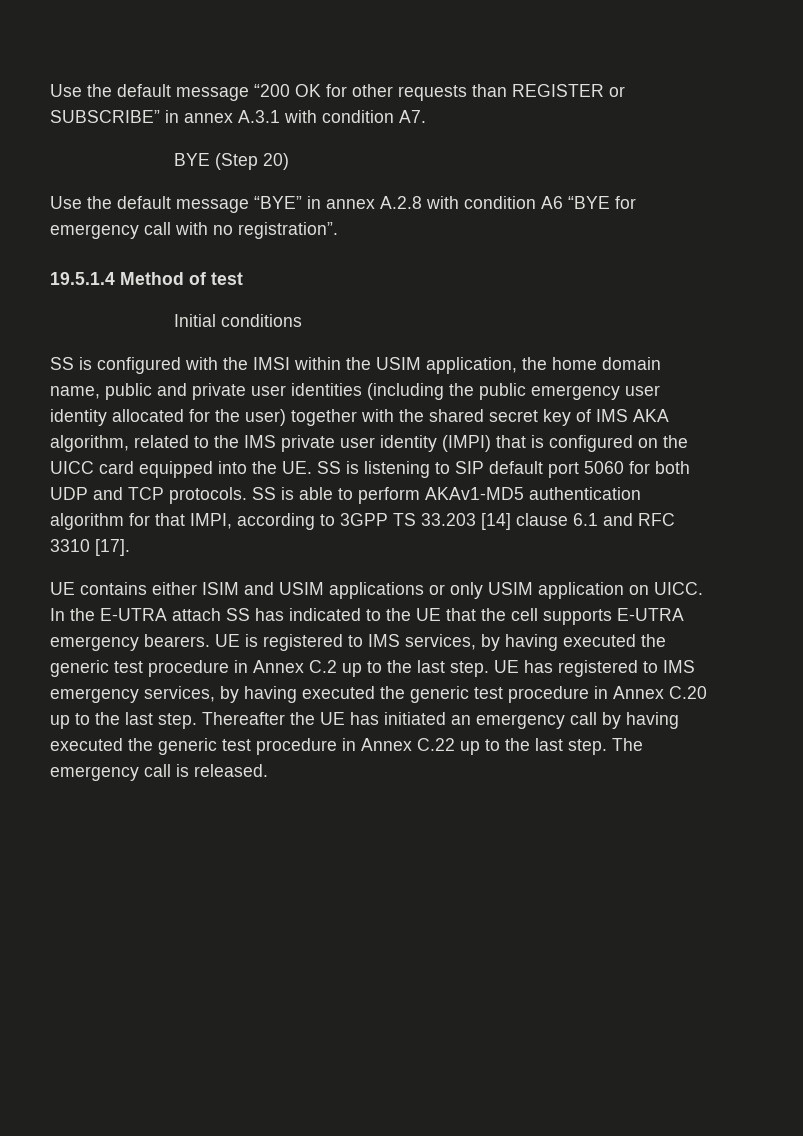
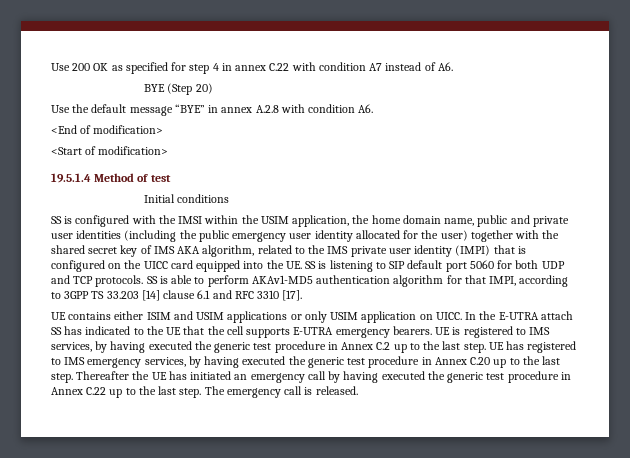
[50,84,625,101] [50,110,426,123] Use the default message “200 OK for other requests than REGISTER or SUBSCRIBE” in annex A.3.1 with condition A7. -> [51,62,453,74] Use 200 OK as specified for step 4 in annex C.22 with condition A7 instead of A6.
[541,196,636,209] [50,222,338,239] A6 “BYE for emergency call with no registration”. -> [358,104,374,113] [51,125,164,134] [51,146,169,155] A6. // <End of modification> // <Start of modification>

